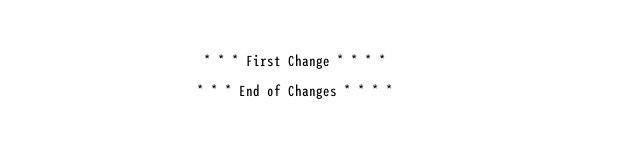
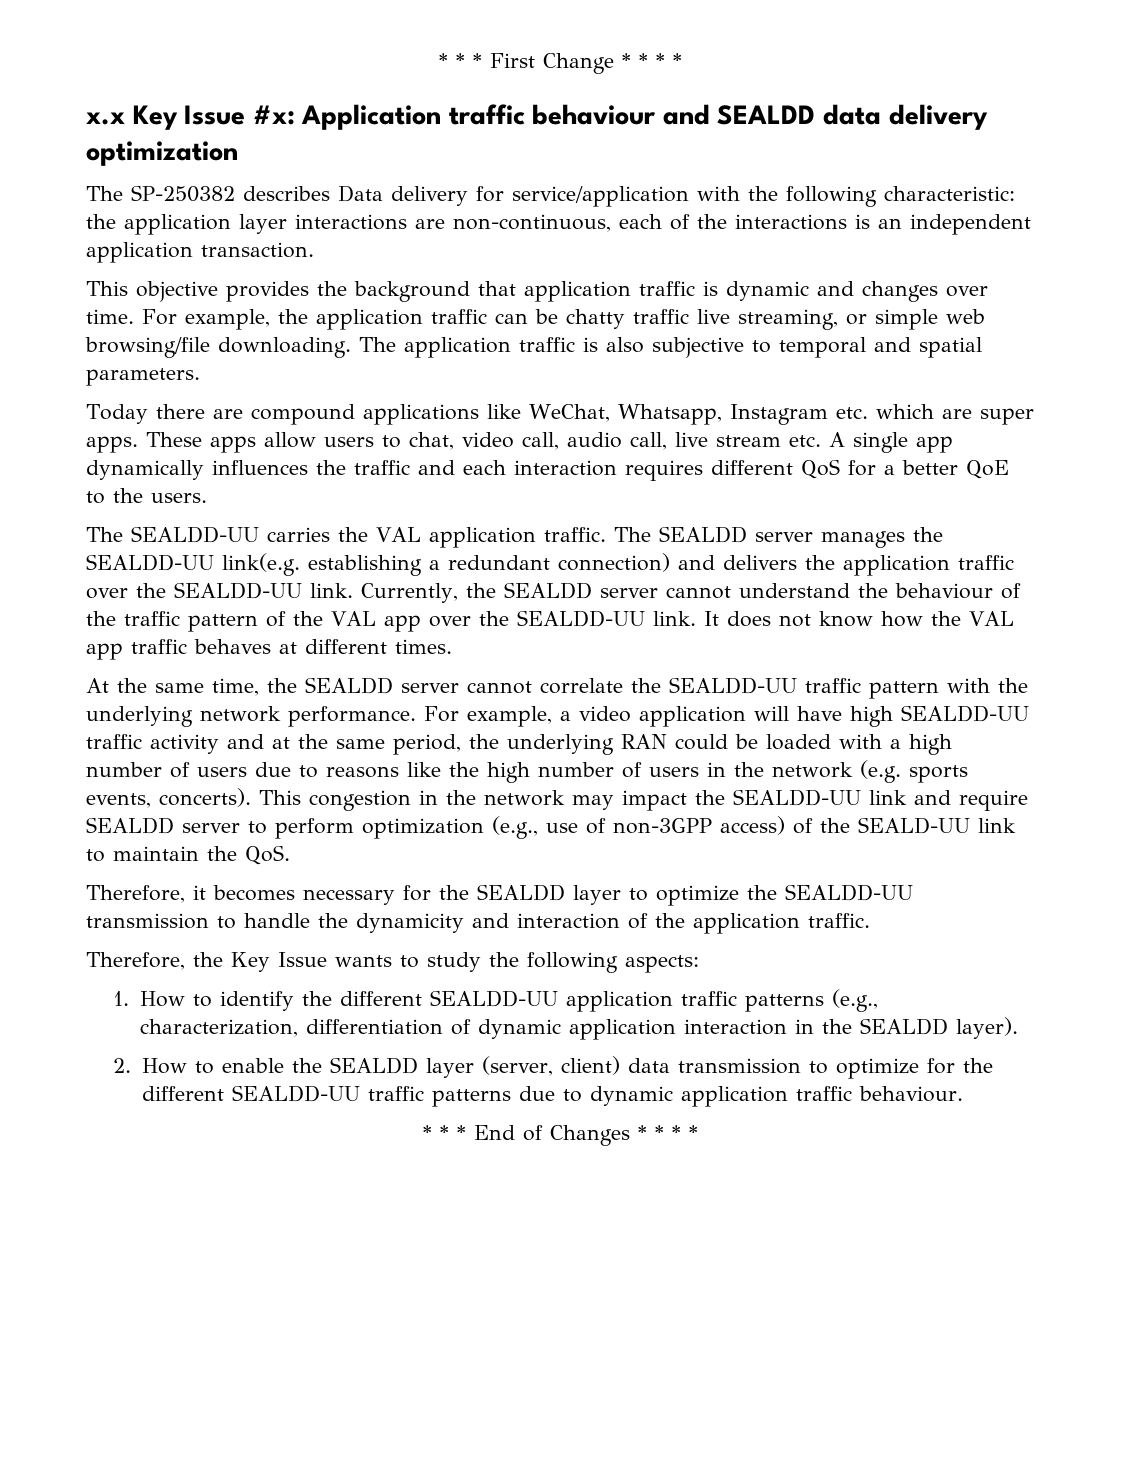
(386, 60) none -> [86,104,988,130] [86,141,238,166] [86,185,1015,207] [86,214,1031,235] [86,242,314,263] [86,281,988,302] [86,309,985,330] [85,337,982,358] [86,368,200,386] [86,404,1034,425] [86,432,953,453] [86,459,1009,481] [86,488,207,504] [86,526,943,548] [86,553,1014,576] [86,582,1021,603] [86,610,1014,632] [86,639,452,660] [86,677,1028,699] [86,705,1029,727] [86,734,952,755] [86,760,968,783] [86,788,1028,811] [86,816,1016,839] [86,845,290,865] [86,884,913,906] [86,913,870,934] [86,952,699,973] [112,989,878,1012] [139,1017,1018,1040] [112,1056,993,1079] [141,1085,963,1107] // x.x Key Issue #x: Application traffic behaviour and SEALDD data delivery optimization // The SP-250382 describes Data delivery for service/application with the following characteristic: the application layer interactions are non-continuous, each of the interactions is an independent application transaction. // This objective provides the background that application traffic is dynamic and changes over time. For example, the application traffic can be chatty traffic live streaming, or simple web browsing/file downloading. The application traffic is also subjective to temporal and spatial parameters. // Today there are compound applications like WeChat, Whatsapp, Instagram etc. which are super apps. These apps allow users to chat, video call, audio call, live stream etc. A single app dynamically influences the traffic and each interaction requires different QoS for a better QoE to the users. // The SEALDD-UU carries the VAL application traffic. The SEALDD server manages the SEALDD-UU link(e.g. establishing a redundant connection) and delivers the application traffic over the SEALDD-UU link. Currently, the SEALDD server cannot understand the behaviour of the traffic pattern of the VAL app over the SEALDD-UU link. It does not know how the VAL app traffic behaves at different times. // At the same time, the SEALDD server cannot correlate the SEALDD-UU traffic pattern with the underlying network performance. For example, a video application will have high SEALDD-UU traffic activity and at the same period, the underlying RAN could be loaded with a high number of users due to reasons like the high number of users in the network (e.g. sports events, concerts). This congestion in the network may impact the SEALDD-UU link and require SEALDD server to perform optimization (e.g., use of non-3GPP access) of the SEALD-UU link to maintain the QoS. // Therefore, it becomes necessary for the SEALDD layer to optimize the SEALDD-UU transmission to handle the dynamicity and interaction of the application traffic. // Therefore, the Key Issue wants to study the following aspects: // 1. How to identify the different SEALDD-UU application traffic patterns (e.g., characterization, differentiation of dynamic application interaction in the SEALDD layer). // 2. How to enable the SEALDD layer (server, client) data transmission to optimize for the different SEALDD-UU traffic patterns due to dynamic application traffic behaviour.

